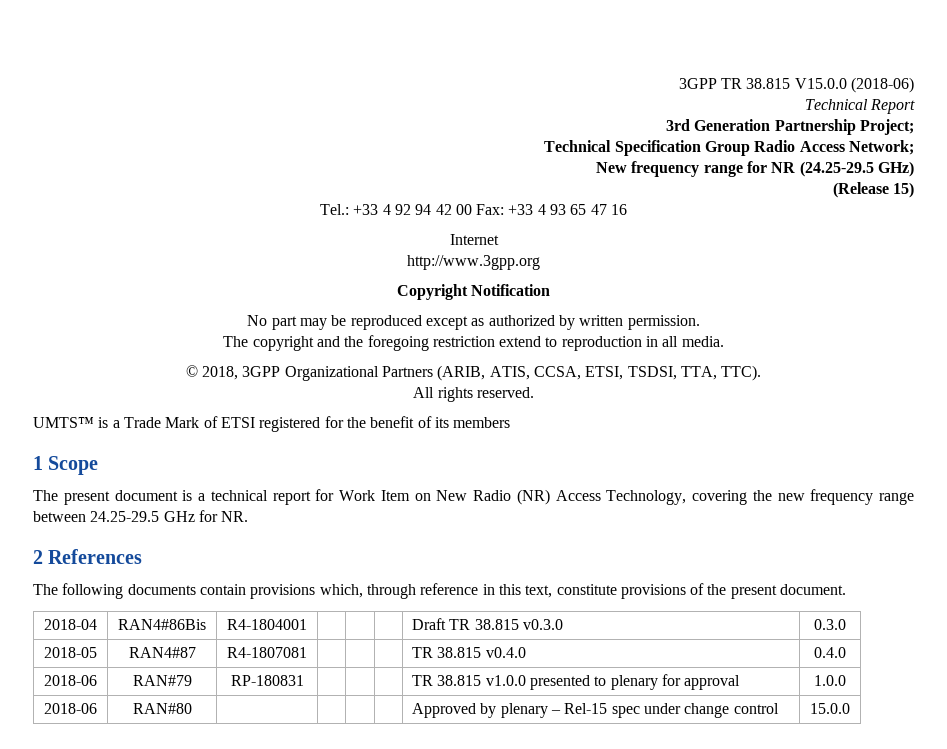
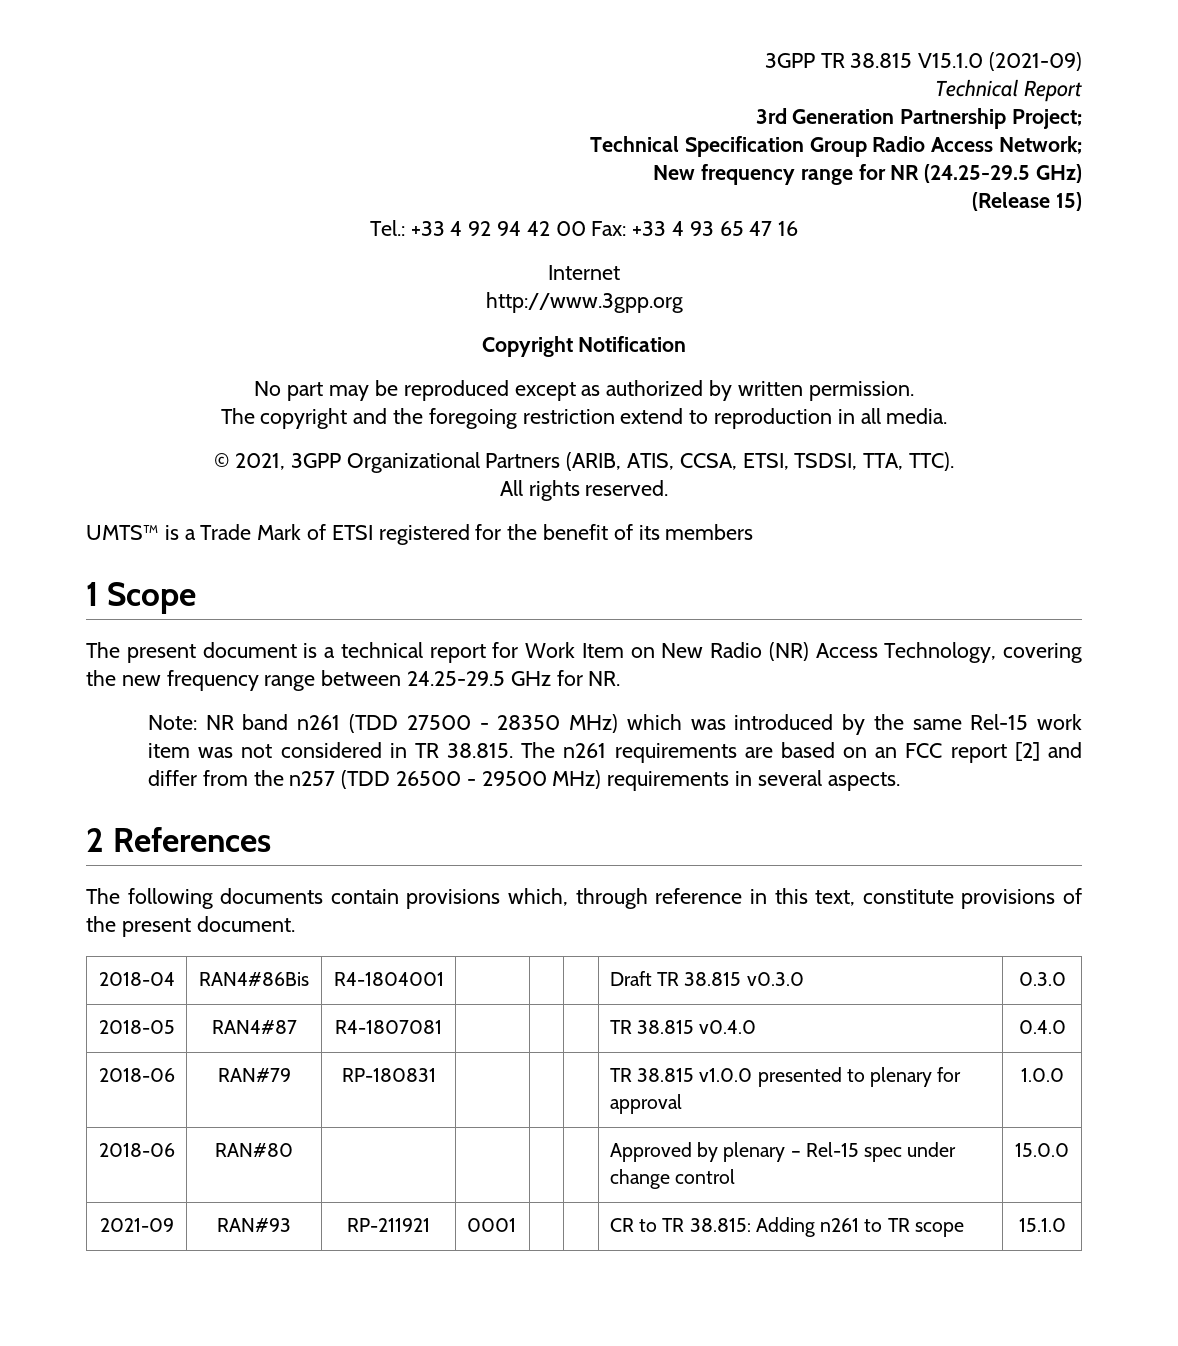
[794,77,915,93] V15.0.0 (2018-06) -> [918,52,1082,71] V15.1.0 (2021-09)
[202,366,239,380] 2018, -> [234,453,285,470] 2021,
(249, 516) none -> [147,714,1082,735] [147,742,1082,763] [147,770,900,791] // Note: NR band n261 (TDD 27500 - 28350 MHz) which was introduced by the same Rel-15 work item was not considered in TR 38.815. The n261 requirements are based on an FCC report [2] and differ from the n257 (TDD 26500 - 29500 MHz) requirements in several aspects.
(850, 708) none -> [99,1218,174,1232] [217,1218,291,1232] [347,1218,430,1232] [466,1218,516,1232] [609,1217,964,1237] [1018,1218,1066,1232] // 2021-09 | RAN#93 | RP-211921 | 0001 | | | CR to TR 38.815: Adding n261 to TR scope | 15.1.0

